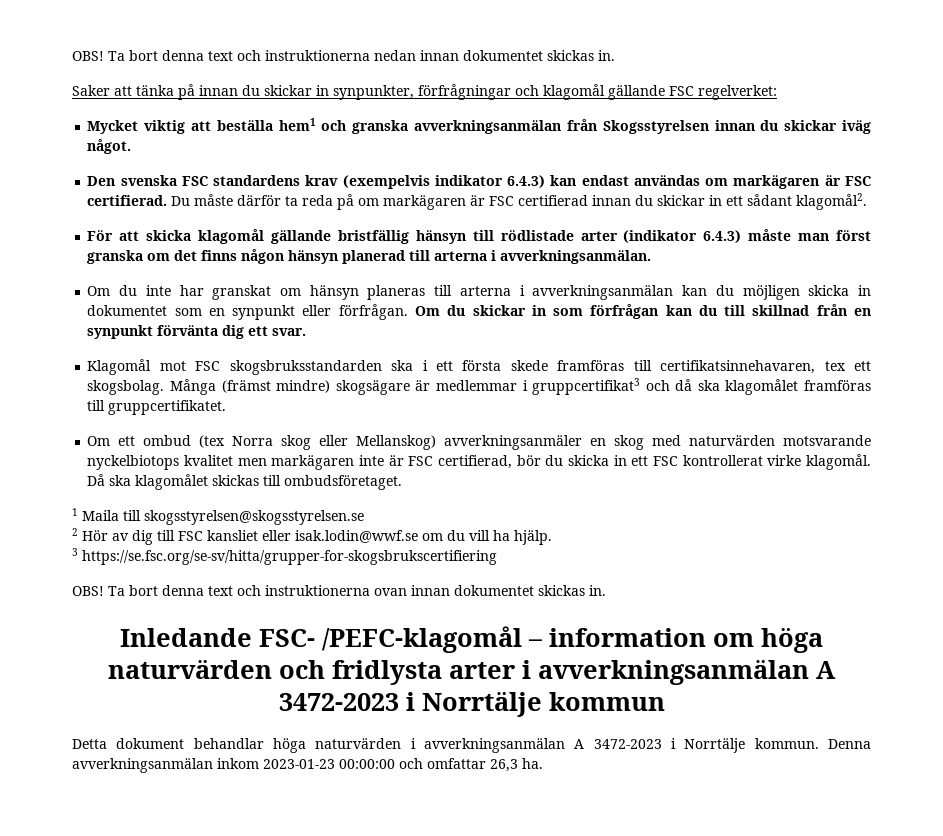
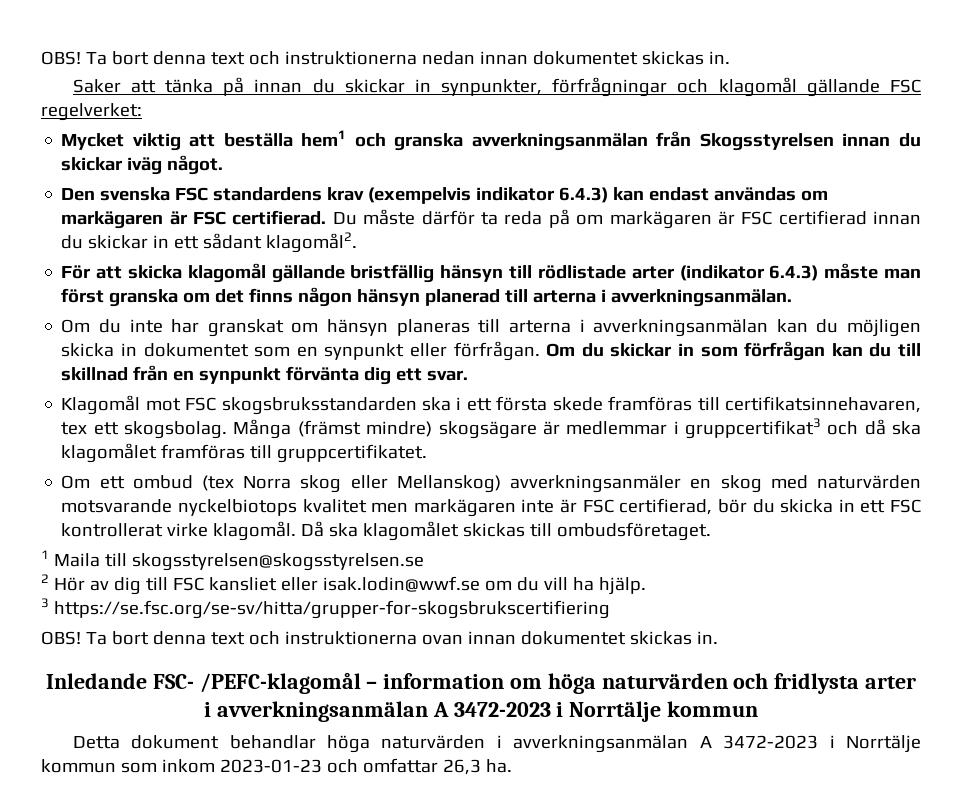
[754,738,872,749] [72,758,213,773] kommun. Denna avverkningsanmälan -> [41,759,157,773] kommun som
[339,759,395,769] 00:00:00 -> (322, 766) none

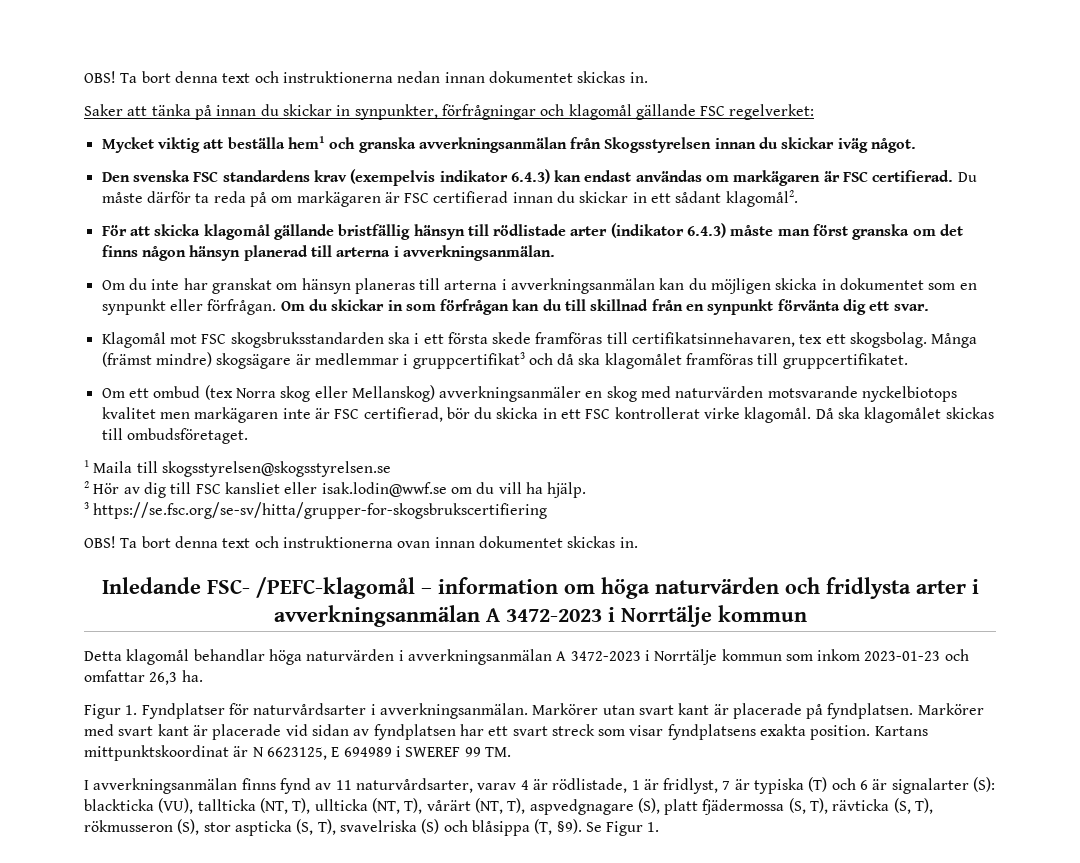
[131,735,220,749] dokument -> [126,649,190,665] klagomål
(512, 766) none -> [84,703,984,719] [84,724,928,740] [84,745,511,761] [84,777,996,794] [84,798,934,815] [84,819,660,836] // Figur 1. Fyndplatser för naturvårdsarter i avverkningsanmälan. Markörer utan svart kant är placerade på fyndplatsen. Markörer med svart kant är placerade vid sidan av fyndplatsen har ett svart streck som visar fyndplatsens exakta position. Kartans mittpunktskoordinat är N 6623125, E 694989 i SWEREF 99 TM. // I avverkningsanmälan finns fynd av 11 naturvårdsarter, varav 4 är rödlistade, 1 är fridlyst, 7 är typiska (T) och 6 är signalarter (S): blackticka (VU), tallticka (NT, T), ullticka (NT, T), vårärt (NT, T), aspvedgnagare (S), platt fjädermossa (S, T), rävticka (S, T), rökmusseron (S), stor aspticka (S, T), svavelriska (S) och blåsippa (T, §9). Se Figur 1.

